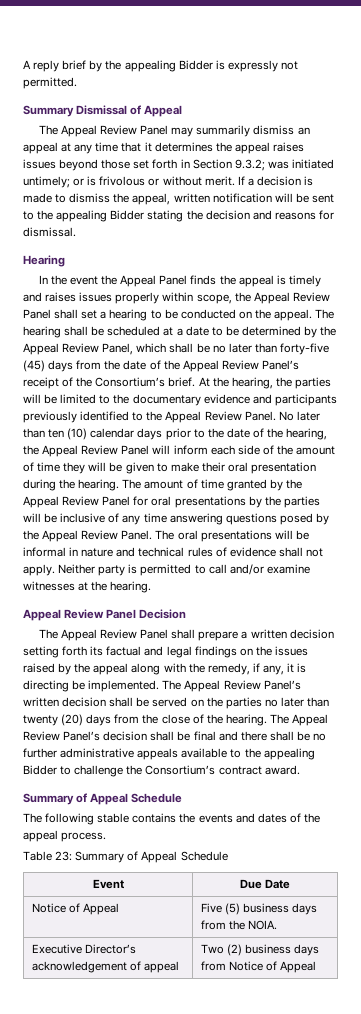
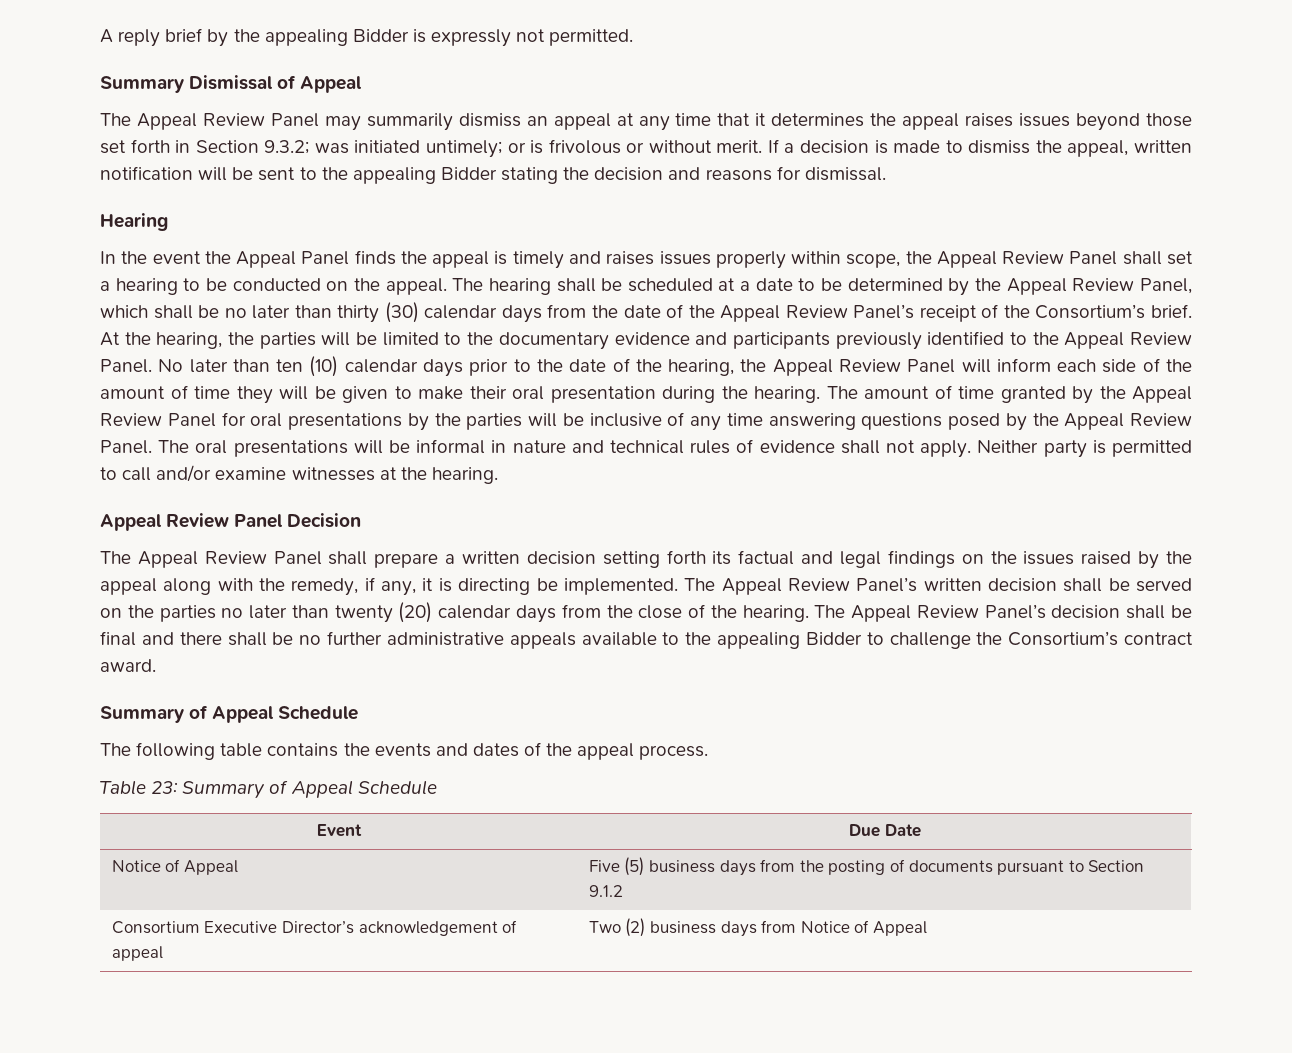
[279,343,329,355] [23,360,45,372] forty-five (45) -> [337,302,498,323] thirty (30) calendar
(84, 720) none -> [438,605,512,619] calendar
[97,813,130,823] stable -> [220,743,263,757] table
[248,920,278,930] NOIA. // -> [828,859,1145,875] [588,885,623,897] [111,921,200,934] posting of documents pursuant to Section 9.1.2 // Consortium

